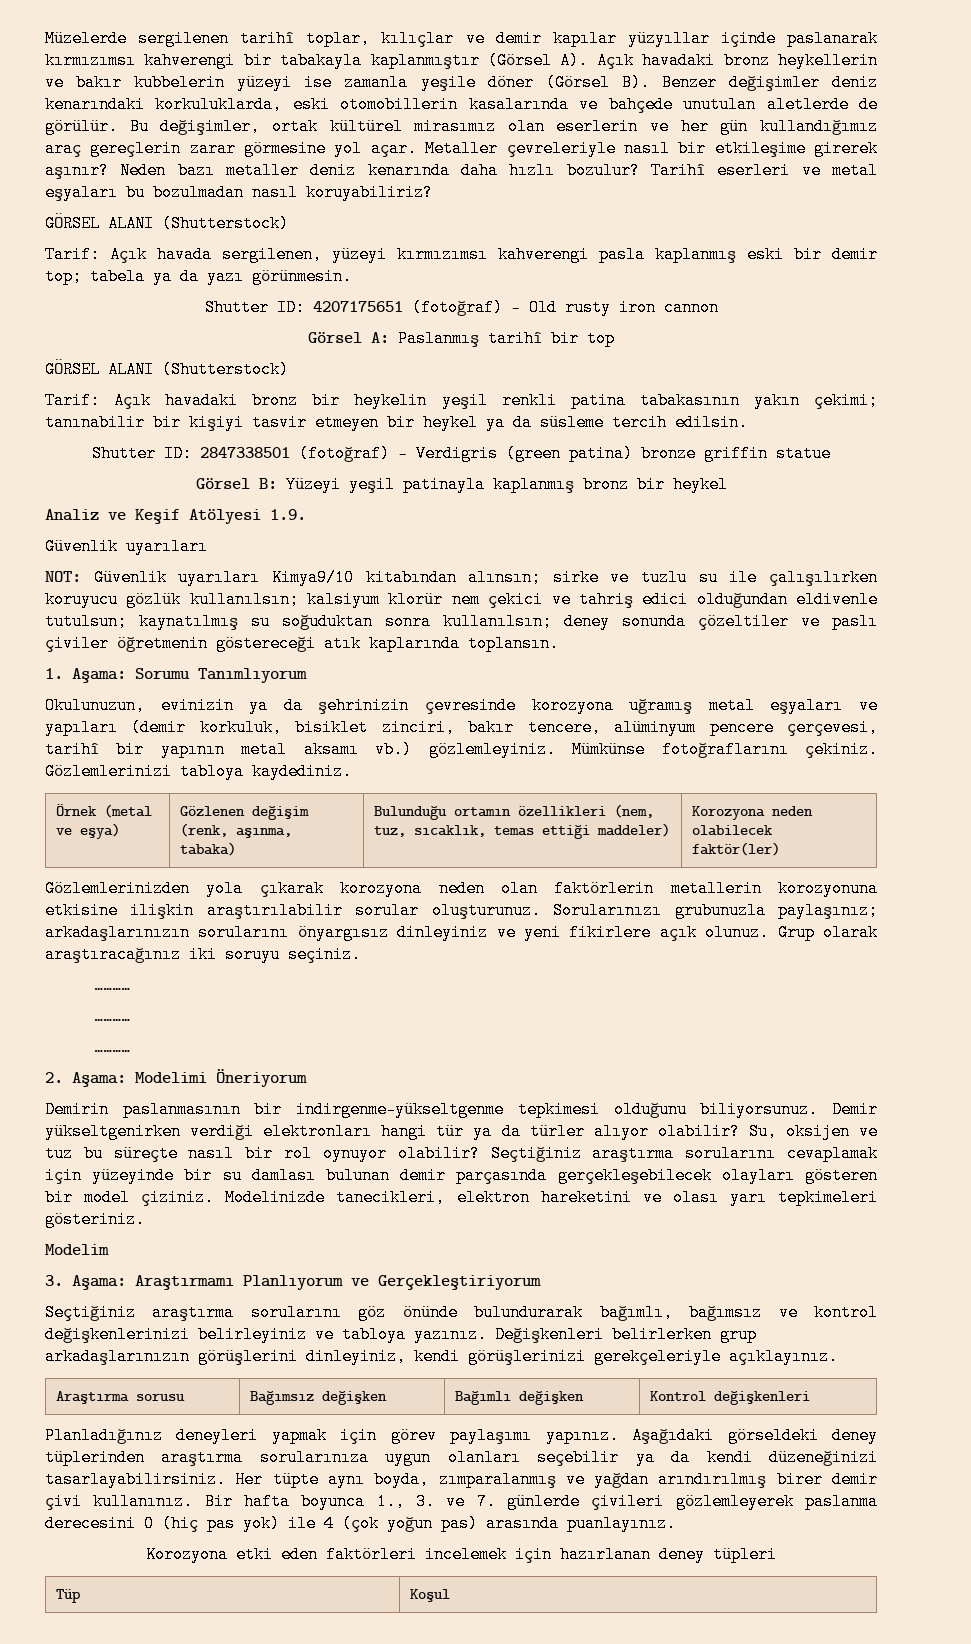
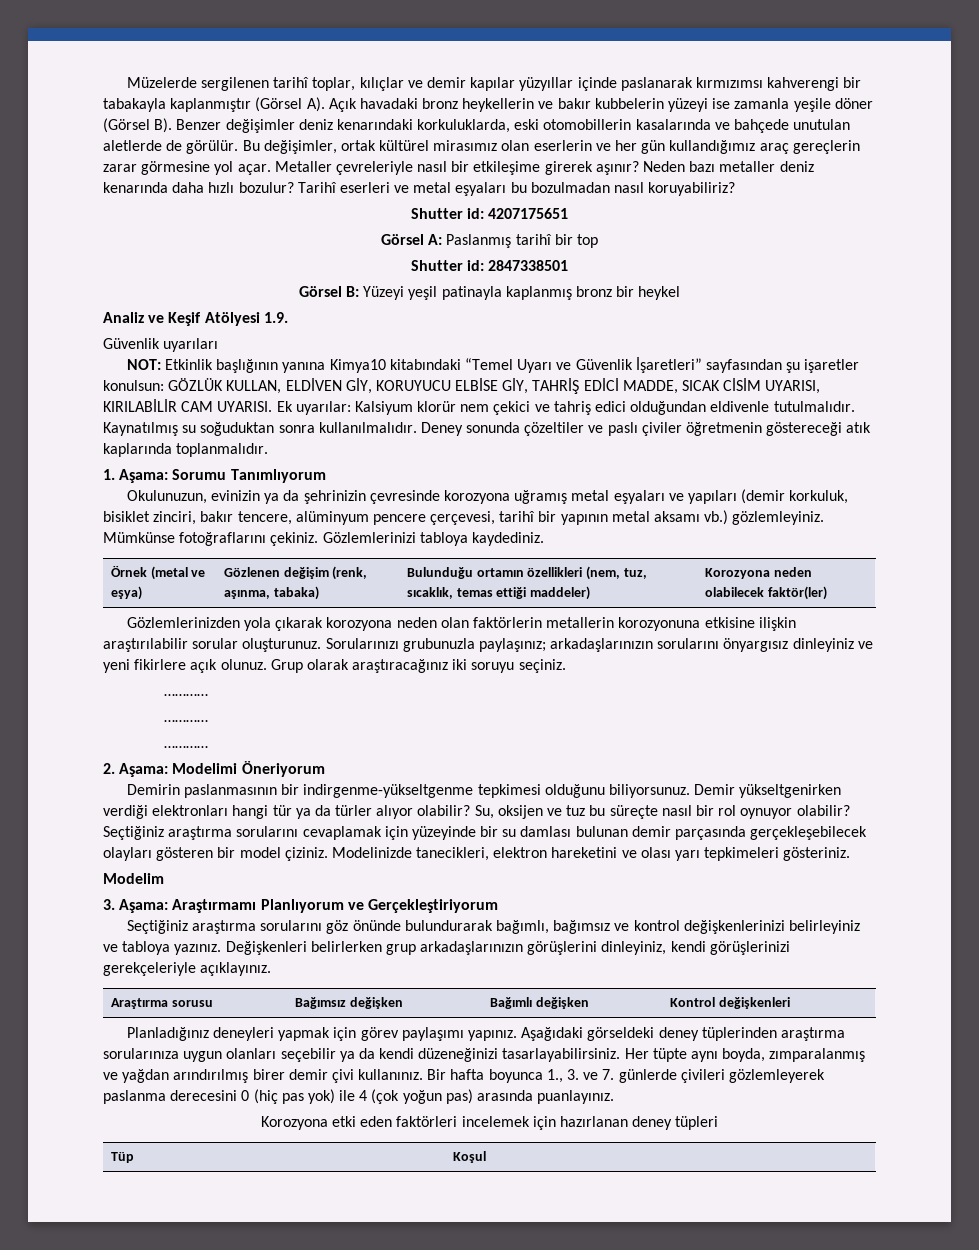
[45,213,289,232] [45,246,878,263] [45,268,352,285] [204,299,305,316] // GÖRSEL ALANI (Shutterstock) // Tarif: Açık havada sergilenen, yüzeyi kırmızımsı kahverengi pasla kaplanmış eski bir demir top; tabela ya da yazı görünmesin. // Shutter ID: -> [410,208,484,219] // Shutter id:
[411,299,719,316] (fotoğraf) — Old rusty iron cannon -> (569, 213) none
[45,359,289,378] [45,392,878,409] [45,414,748,431] [92,445,192,462] // GÖRSEL ALANI (Shutterstock) // Tarif: Açık havadaki bronz bir heykelin yeşil renkli patina tabakasının yakın çekimi; tanınabilir bir kişiyi tasvir etmeyen bir heykel ya da süsleme tercih edilsin. // Shutter ID: -> [410,260,484,271] // Shutter id:
[299,445,831,462] (fotoğraf) — Verdigris (green patina) bronze griffin statue -> (569, 265) none
[93,569,878,586] [45,591,381,608] Güvenlik uyarıları Kimya9/10 kitabından alınsın; sirke ve tuzlu su ile çalışılırken koruyucu gözlük kullanılsın; kalsiyum -> [165,357,860,373] [103,378,821,394] [103,399,413,415] Etkinlik başlığının yanına Kimya10 kitabındaki “Temel Uyarı ve Güvenlik İşaretleri” sayfasından şu işaretler konulsun: GÖZLÜK KULLAN, ELDİVEN GİY, KORUYUCU ELBİSE GİY, TAHRİŞ EDİCİ MADDE, SICAK CİSİM UYARISI, KIRILABİLİR CAM UYARISI. Ek uyarılar: Kalsiyum
[45,613,238,630] tutulsun; kaynatılmış -> [773,401,855,412] [103,422,178,436] tutulmalıdır. Kaynatılmış
[443,613,610,630] kullanılsın; deney -> [318,422,463,436] kullanılmalıdır. Deney
[468,635,559,652] toplansın. -> [176,443,269,457] toplanmalıdır.

